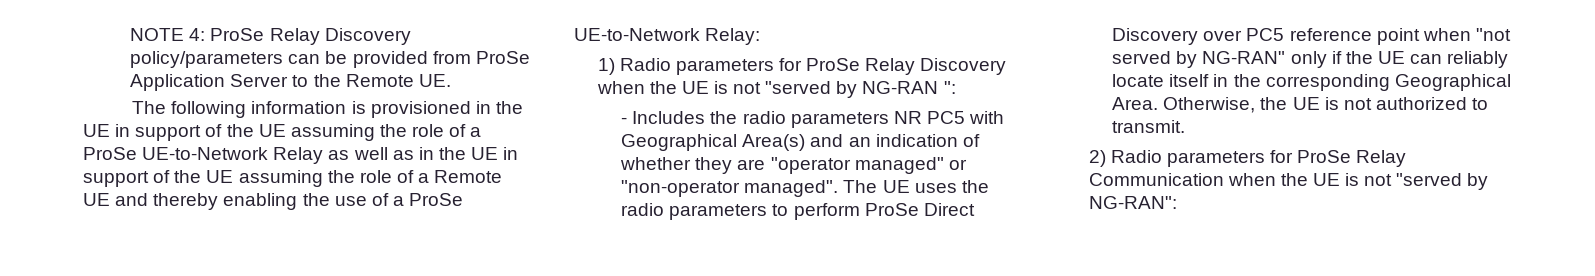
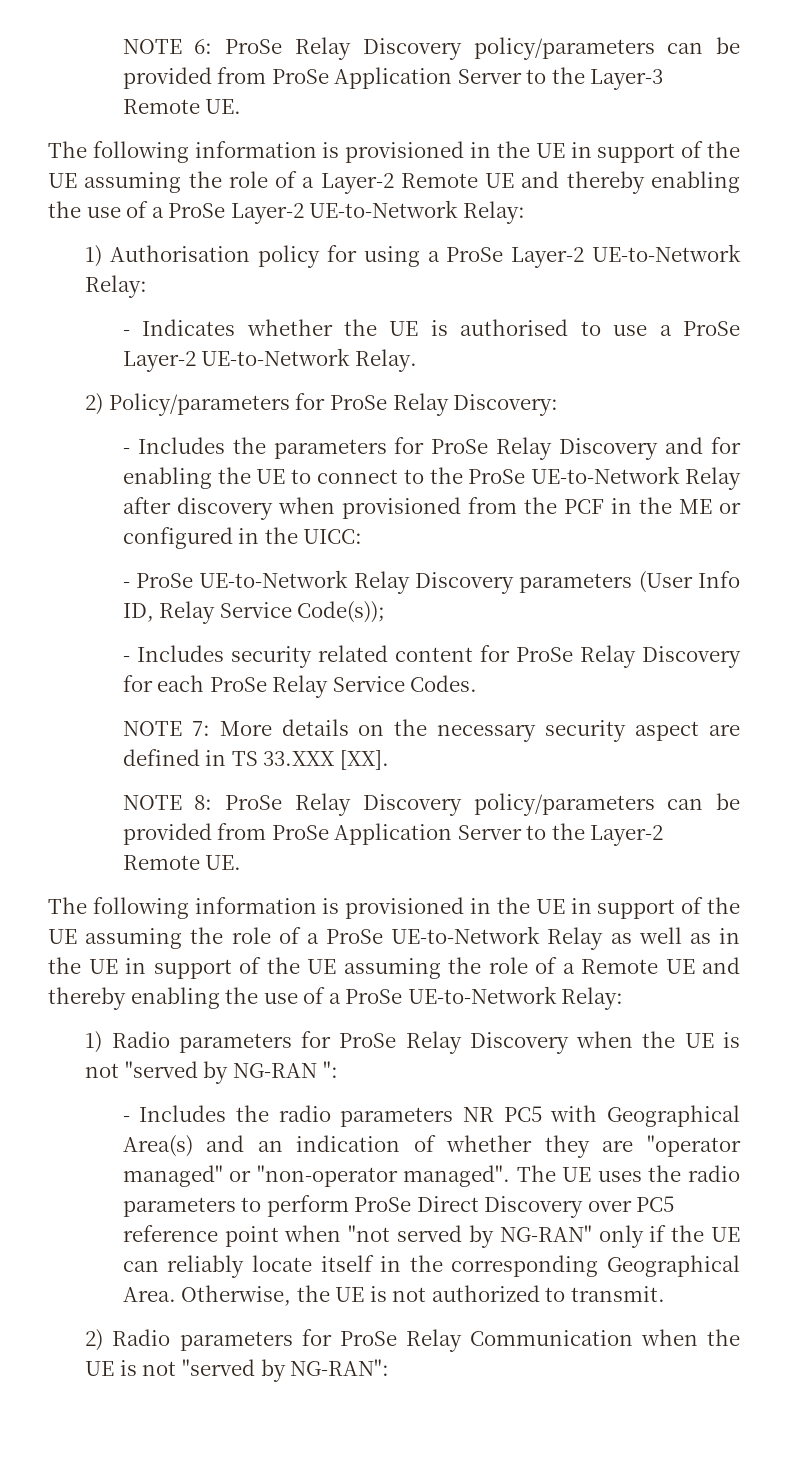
[130,28,206,41] NOTE 4: -> [122,39,213,54] NOTE 6:
(341, 80) none -> [590,69,664,90] [122,99,242,114] [48,141,741,163] [48,171,740,194] [48,200,525,224] [85,244,741,268] [85,275,148,298] [122,319,740,336] [122,348,417,372] [85,393,559,416] [122,437,742,460] [122,466,741,490] [122,497,741,520] [122,527,363,549] [122,570,741,594] [122,601,386,624] [122,645,741,668] [122,675,478,698] [122,719,741,742] [122,749,389,770] [122,793,740,816] [122,823,664,846] Layer-3 Remote UE. // The following information is provisioned in the UE in support of the UE assuming the role of a Layer-2 Remote UE and thereby enabling the use of a ProSe Layer-2 UE-to-Network Relay: // 1) Authorisation policy for using a ProSe Layer-2 UE-to-Network Relay: // - Indicates whether the UE is authorised to use a ProSe Layer-2 UE-to-Network Relay. // 2) Policy/parameters for ProSe Relay Discovery: // - Includes the parameters for ProSe Relay Discovery and for enabling the UE to connect to the ProSe UE-to-Network Relay after discovery when provisioned from the PCF in the ME or configured in the UICC: // - ProSe UE-to-Network Relay Discovery parameters (User Info ID, Relay Service Code(s)); // - Includes security related content for ProSe Relay Discovery for each ProSe Relay Service Codes. // NOTE 7: More details on the necessary security aspect are defined in TS 33.XXX [XX]. // NOTE 8: ProSe Relay Discovery policy/parameters can be provided from ProSe Application Server to the Layer-2

